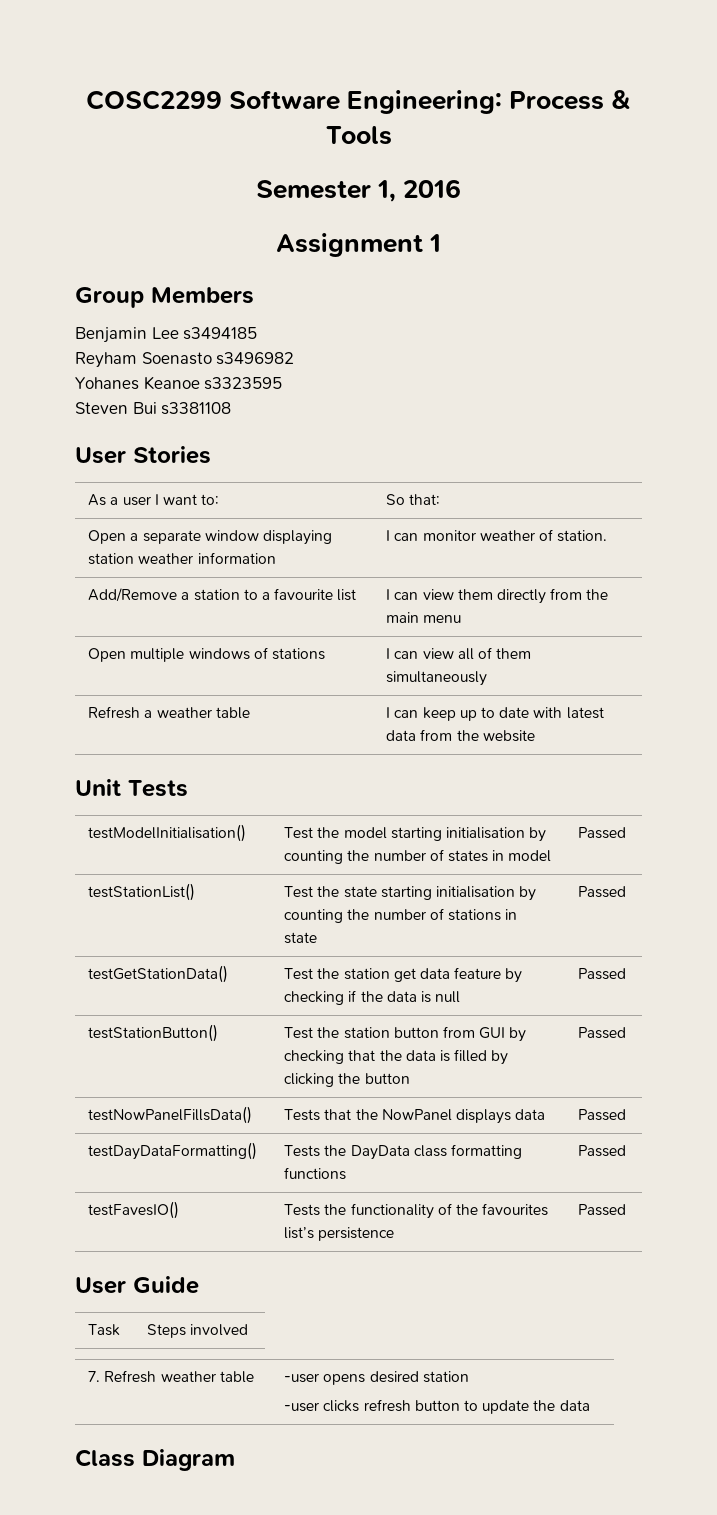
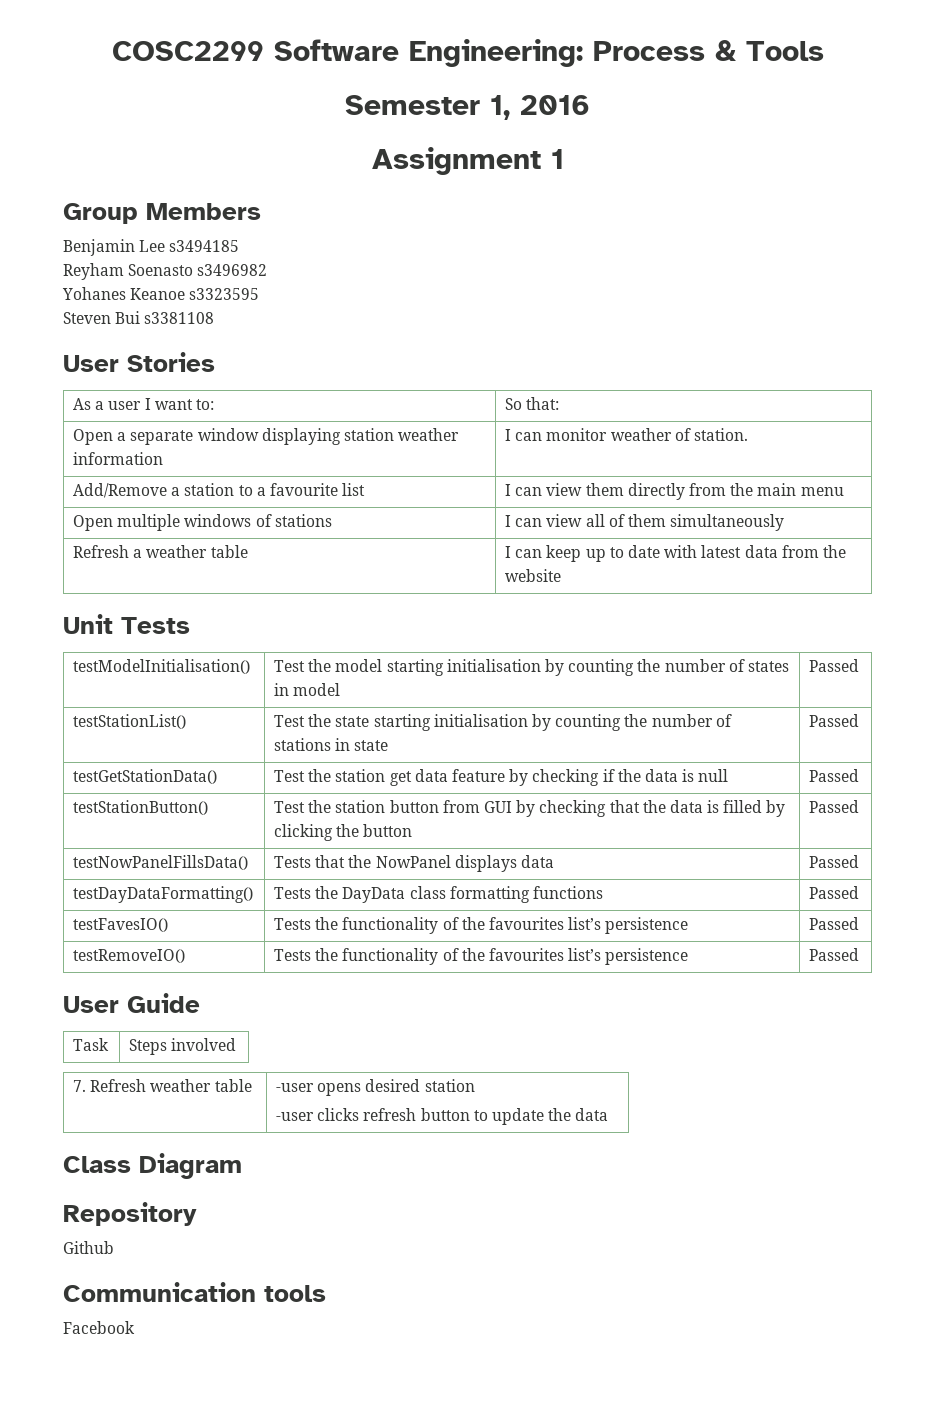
(627, 1210) none -> [73,949,186,963] [274,948,689,965] [809,948,860,961] // testRemoveIO() | Tests the functionality of the favourites list’s persistence | Passed
(235, 1460) none -> [63,1202,197,1226] [63,1241,114,1254] [63,1282,326,1302] [63,1321,135,1334] // Repository // Github // Communication tools // Facebook

